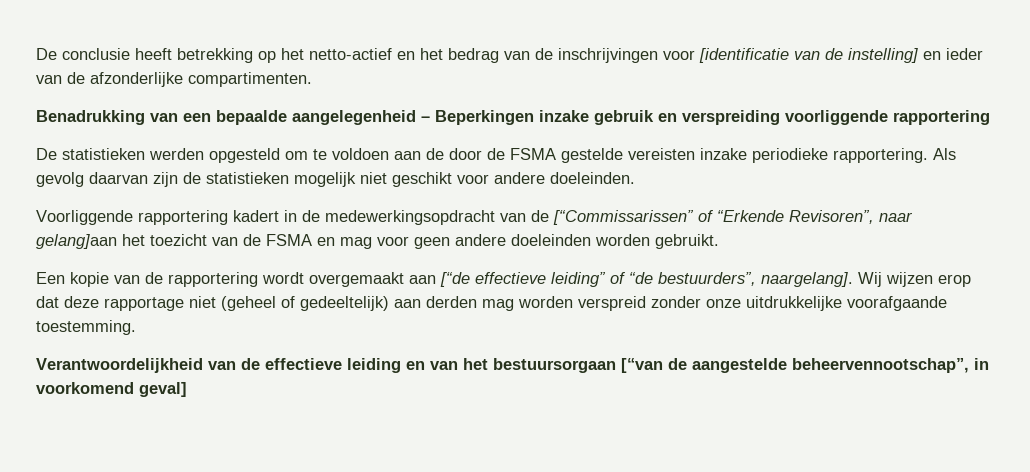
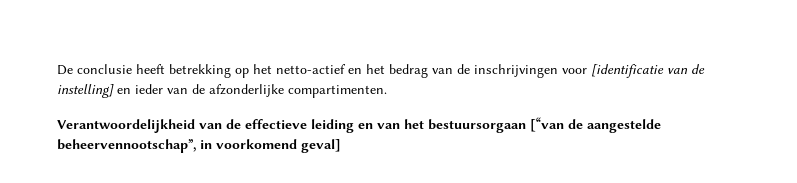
[36,110,990,125] [36,148,956,163] [36,172,635,187] [36,210,913,225] [36,234,719,249] [36,272,971,287] [36,296,947,311] [36,320,136,335] // Benadrukking van een bepaalde aangelegenheid – Beperkingen inzake gebruik en verspreiding voorliggende rapportering // De statistieken werden opgesteld om te voldoen aan de door de FSMA gestelde vereisten inzake periodieke rapportering. Als gevolg daarvan zijn de statistieken mogelijk niet geschikt voor andere doeleinden. // Voorliggende rapportering kadert in de medewerkingsopdracht van de [“Commissarissen” of “Erkende Revisoren”, naar gelang]aan het toezicht van de FSMA en mag voor geen andere doeleinden worden gebruikt. // Een kopie van de rapportering wordt overgemaakt aan [“de effectieve leiding” of “de bestuurders”, naargelang]. Wij wijzen erop dat deze rapportage niet (geheel of gedeeltelijk) aan derden mag worden verspreid zonder onze uitdrukkelijke voorafgaande toestemming. -> (387, 91) none

